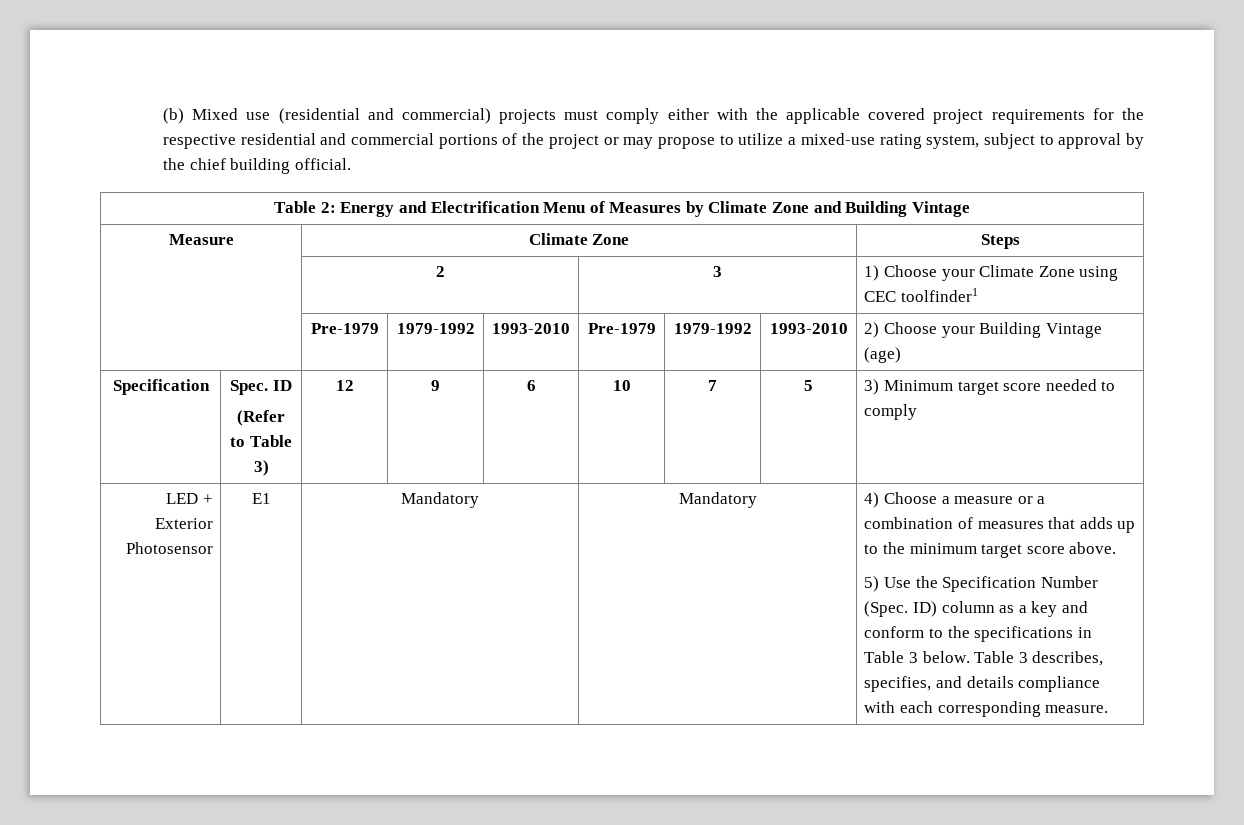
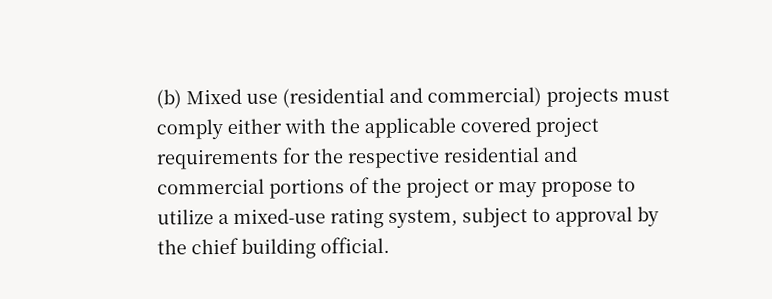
[274,201,970,217] [168,234,234,245] [528,233,630,245] [980,234,1020,249] [435,266,445,277] [713,266,722,277] [864,265,1119,281] [864,288,978,302] [310,323,379,334] [396,323,475,334] [492,323,570,334] [587,323,656,334] [673,323,752,334] [769,323,848,334] [864,322,1102,338] [864,347,902,363] [112,379,210,395] [230,380,292,395] [237,410,285,426] [230,435,292,447] [253,460,269,476] [335,380,354,391] [431,380,440,391] [526,380,536,391] [612,380,631,391] [708,380,717,391] [804,380,813,391] [864,379,1116,395] [864,404,918,420] [166,493,213,504] [154,518,213,529] [125,542,213,554] [251,493,271,504] [401,492,479,508] [678,492,757,508] [864,492,1046,508] [864,517,1136,533] [864,542,1117,558] [864,576,1098,592] [864,601,1088,617] [864,626,1092,642] [864,651,1104,666] [864,676,1101,692] [864,701,1109,717] // Table 2: Energy and Electrification Menu of Measures by Climate Zone and Building Vintage // Measure | Climate Zone | Steps // | 2 | 3 | 1) Choose your Climate Zone using CEC toolfinder1 // | Pre-1979 | 1979-1992 | 1993-2010 | Pre-1979 | 1979-1992 | 1993-2010 | 2) Choose your Building Vintage (age) // Specification | Spec. ID // (Refer to Table 3) | 12 | 9 | 6 | 10 | 7 | 5 | 3) Minimum target score needed to comply // LED + Exterior Photosensor | E1 | Mandatory | Mandatory | 4) Choose a measure or a combination of measures that adds up to the minimum target score above. // 5) Use the Specification Number (Spec. ID) column as a key and conform to the specifications in Table 3 below. Table 3 describes, specifies, and details compliance with each corresponding measure. -> (391, 245) none

